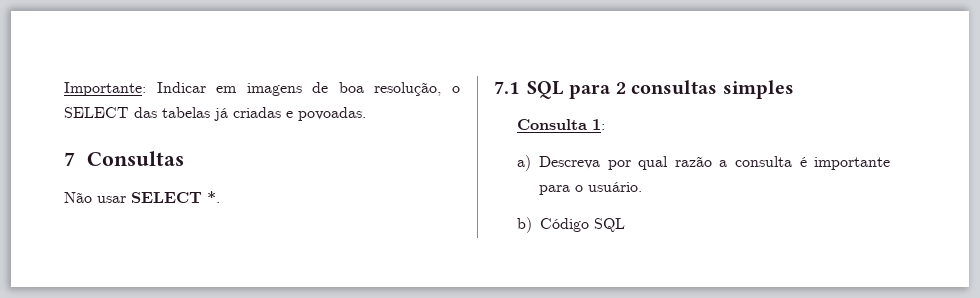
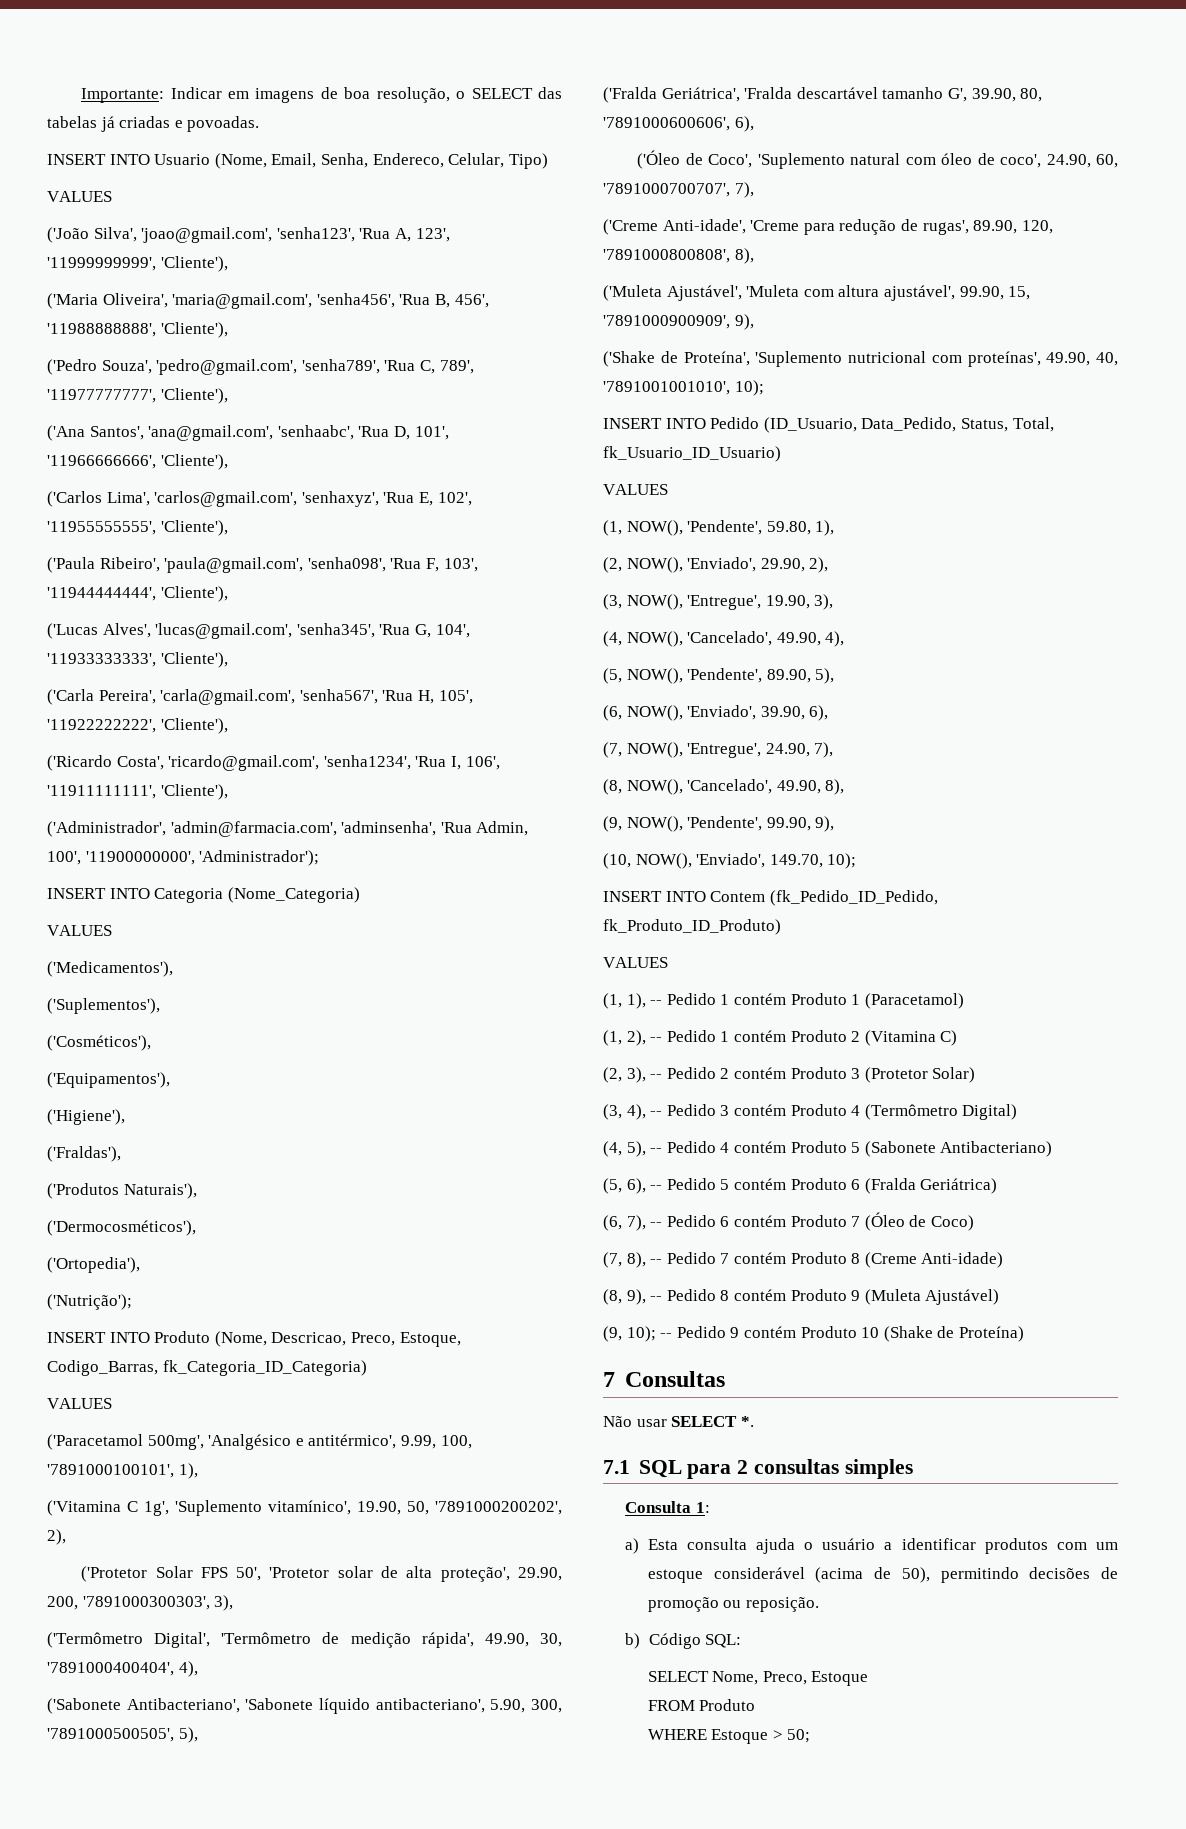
(366, 114) none -> [47,153,548,169] [47,191,112,202] [47,227,450,243] [47,256,228,272] [47,293,489,309] [47,322,228,338] [47,359,474,375] [47,388,228,404] [47,425,449,441] [47,454,228,470] [47,491,472,507] [47,520,228,536] [47,557,478,573] [47,586,228,602] [47,623,470,639] [47,652,228,668] [47,689,473,705] [47,718,228,734] [47,755,500,771] [47,784,228,800] [47,821,529,837] [47,850,320,866] [47,887,360,903] [47,925,112,936] [47,961,173,977] [47,998,160,1014] [47,1035,151,1051] [47,1072,170,1088] [47,1109,125,1125] [47,1146,121,1162] [47,1183,197,1199] [47,1220,196,1236] [47,1257,140,1273] [47,1294,132,1310] [47,1331,461,1347] [47,1360,367,1376] [47,1398,112,1409] [47,1434,472,1450] [47,1463,198,1479] [47,1500,562,1516] [47,1529,66,1545] [81,1566,562,1582] [47,1595,234,1611] [47,1632,563,1648] [47,1661,198,1677] [47,1698,562,1714] [47,1727,198,1743] [603,87,1043,103] [603,116,754,132] [637,150,1118,169] [603,182,754,198] [603,219,1053,235] [603,248,754,264] [603,285,1031,301] [603,314,754,330] [603,351,1118,367] [603,380,764,396] [603,417,1054,433] [603,446,781,462] [603,484,668,495] [603,520,835,536] [603,557,829,573] [603,594,834,610] [603,631,845,647] [603,668,835,684] [603,705,829,721] [603,742,834,758] [603,779,845,795] [603,816,835,832] [603,853,857,869] [603,890,938,906] [603,919,781,935] [603,957,668,968] [603,993,964,1009] [603,1030,958,1046] [603,1067,976,1083] [603,1104,1018,1120] [603,1141,1053,1157] [603,1178,998,1194] [603,1212,974,1231] [603,1252,1004,1268] [603,1289,1000,1305] [603,1326,1024,1342] // INSERT INTO Usuario (Nome, Email, Senha, Endereco, Celular, Tipo) // VALUES // ('João Silva', 'joao@gmail.com', 'senha123', 'Rua A, 123', '11999999999', 'Cliente'), // ('Maria Oliveira', 'maria@gmail.com', 'senha456', 'Rua B, 456', '11988888888', 'Cliente'), // ('Pedro Souza', 'pedro@gmail.com', 'senha789', 'Rua C, 789', '11977777777', 'Cliente'), // ('Ana Santos', 'ana@gmail.com', 'senhaabc', 'Rua D, 101', '11966666666', 'Cliente'), // ('Carlos Lima', 'carlos@gmail.com', 'senhaxyz', 'Rua E, 102', '11955555555', 'Cliente'), // ('Paula Ribeiro', 'paula@gmail.com', 'senha098', 'Rua F, 103', '11944444444', 'Cliente'), // ('Lucas Alves', 'lucas@gmail.com', 'senha345', 'Rua G, 104', '11933333333', 'Cliente'), // ('Carla Pereira', 'carla@gmail.com', 'senha567', 'Rua H, 105', '11922222222', 'Cliente'), // ('Ricardo Costa', 'ricardo@gmail.com', 'senha1234', 'Rua I, 106', '11911111111', 'Cliente'), // ('Administrador', 'admin@farmacia.com', 'adminsenha', 'Rua Admin, 100', '11900000000', 'Administrador'); // INSERT INTO Categoria (Nome_Categoria) // VALUES // ('Medicamentos'), // ('Suplementos'), // ('Cosméticos'), // ('Equipamentos'), // ('Higiene'), // ('Fraldas'), // ('Produtos Naturais'), // ('Dermocosméticos'), // ('Ortopedia'), // ('Nutrição'); // INSERT INTO Produto (Nome, Descricao, Preco, Estoque, Codigo_Barras, fk_Categoria_ID_Categoria) // VALUES // ('Paracetamol 500mg', 'Analgésico e antitérmico', 9.99, 100, '7891000100101', 1), // ('Vitamina C 1g', 'Suplemento vitamínico', 19.90, 50, '7891000200202', 2), // ('Protetor Solar FPS 50', 'Protetor solar de alta proteção', 29.90, 200, '7891000300303', 3), // ('Termômetro Digital', 'Termômetro de medição rápida', 49.90, 30, '7891000400404', 4), // ('Sabonete Antibacteriano', 'Sabonete líquido antibacteriano', 5.90, 300, '7891000500505', 5), // ('Fralda Geriátrica', 'Fralda descartável tamanho G', 39.90, 80, '7891000600606', 6), // ('Óleo de Coco', 'Suplemento natural com óleo de coco', 24.90, 60, '7891000700707', 7), // ('Creme Anti-idade', 'Creme para redução de rugas', 89.90, 120, '7891000800808', 8), // ('Muleta Ajustável', 'Muleta com altura ajustável', 99.90, 15, '7891000900909', 9), // ('Shake de Proteína', 'Suplemento nutricional com proteínas', 49.90, 40, '7891001001010', 10); // INSERT INTO Pedido (ID_Usuario, Data_Pedido, Status, Total, fk_Usuario_ID_Usuario) // VALUES // (1, NOW(), 'Pendente', 59.80, 1), // (2, NOW(), 'Enviado', 29.90, 2), // (3, NOW(), 'Entregue', 19.90, 3), // (4, NOW(), 'Cancelado', 49.90, 4), // (5, NOW(), 'Pendente', 89.90, 5), // (6, NOW(), 'Enviado', 39.90, 6), // (7, NOW(), 'Entregue', 24.90, 7), // (8, NOW(), 'Cancelado', 49.90, 8), // (9, NOW(), 'Pendente', 99.90, 9), // (10, NOW(), 'Enviado', 149.70, 10); // INSERT INTO Contem (fk_Pedido_ID_Pedido, fk_Produto_ID_Produto) // VALUES // (1, 1), -- Pedido 1 contém Produto 1 (Paracetamol) // (1, 2), -- Pedido 1 contém Produto 2 (Vitamina C) // (2, 3), -- Pedido 2 contém Produto 3 (Protetor Solar) // (3, 4), -- Pedido 3 contém Produto 4 (Termômetro Digital) // (4, 5), -- Pedido 4 contém Produto 5 (Sabonete Antibacteriano) // (5, 6), -- Pedido 5 contém Produto 6 (Fralda Geriátrica) // (6, 7), -- Pedido 6 contém Produto 7 (Óleo de Coco) // (7, 8), -- Pedido 7 contém Produto 8 (Creme Anti-idade) // (8, 9), -- Pedido 8 contém Produto 9 (Muleta Ajustável) // (9, 10); -- Pedido 9 contém Produto 10 (Shake de Proteína)
[539,156,890,170] [539,182,643,195] [516,217,625,233] Descreva por qual razão a consulta é importante para o usuário. // b) Código SQL -> [647,1538,1118,1554] [647,1567,1118,1583] [647,1597,819,1612] [625,1633,742,1649] [647,1671,869,1686] [647,1699,756,1711] [647,1729,811,1744] Esta consulta ajuda o usuário a identificar produtos com um estoque considerável (acima de 50), permitindo decisões de promoção ou reposição. // b) Código SQL: // SELECT Nome, Preco, Estoque // FROM Produto // WHERE Estoque > 50;

